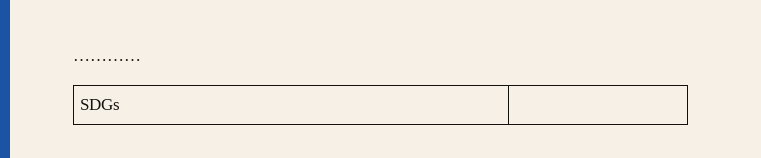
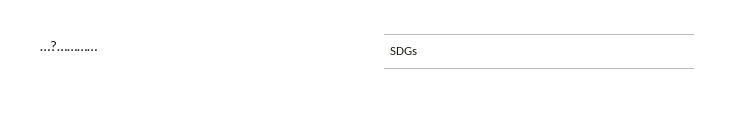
[73,59,141,61] ………… -> [40,41,97,51] …?…………

